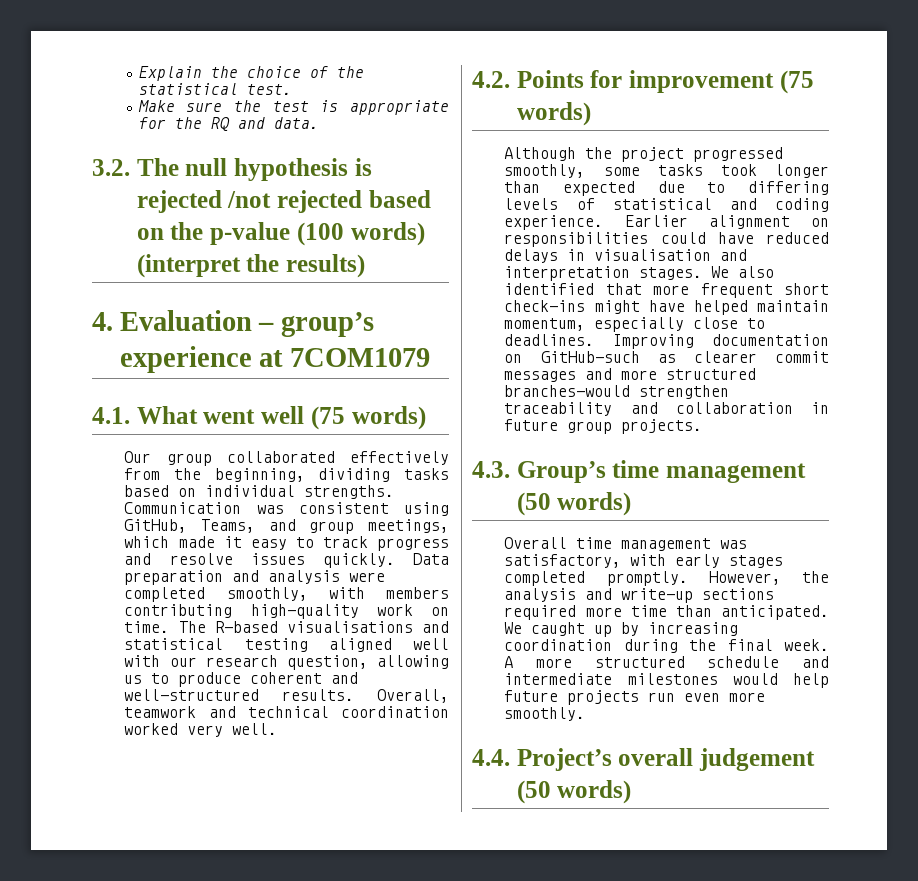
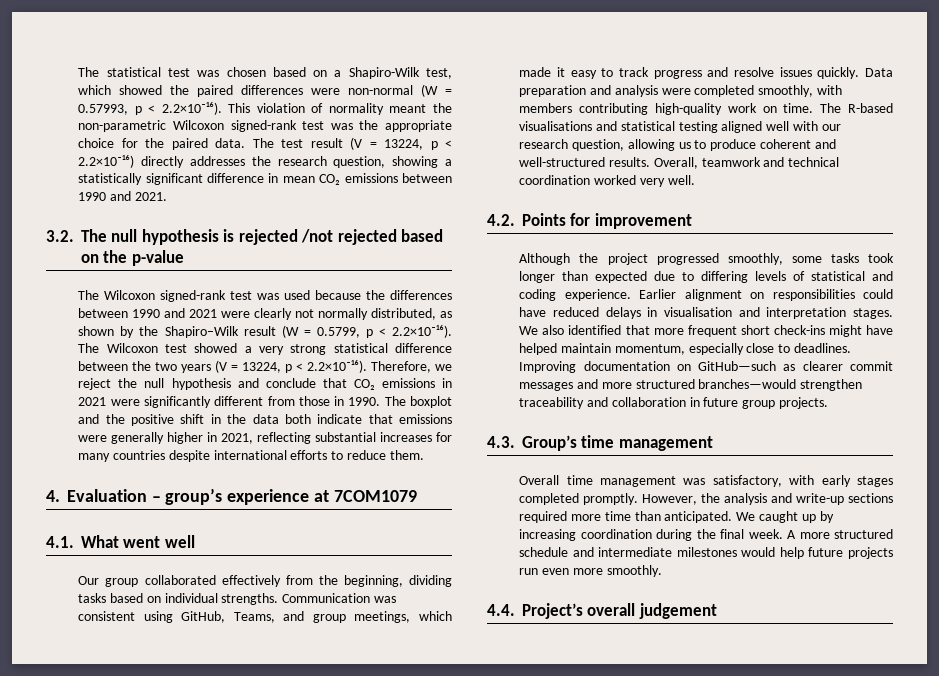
[138,66,364,81] [138,83,292,95] [137,100,449,115] [138,117,319,131] Explain the choice of the statistical test. // Make sure the test is appropriate for the RQ and data. -> [78,67,452,79] [78,84,452,97] [78,101,452,115] [78,120,452,132] [78,137,453,150] [78,154,452,168] [78,173,453,185] [78,191,167,201] The statistical test was chosen based on a Shapiro-Wilk test, which showed the paired differences were non-normal (W = 0.57993, p < 2.2×10⁻¹⁶). This violation of normality meant the non-parametric Wilcoxon signed-rank test was the appropriate choice for the paired data. The test result (V = 13224, p < 2.2×10⁻¹⁶) directly addresses the research question, showing a statistically significant difference in mean CO₂ emissions between 1990 and 2021.
[296,222,425,246] [136,254,365,278] (100 words) (interpret the results) -> [78,290,452,302] [78,308,453,320] [78,324,453,338] [78,343,452,355] [78,359,452,373] [78,378,452,390] [78,396,452,408] [78,414,452,426] [78,432,452,444] [78,450,424,462] // The Wilcoxon signed-rank test was used because the differences between 1990 and 2021 were clearly not normally distributed, as shown by the Shapiro–Wilk result (W = 0.5799, p < 2.2×10⁻¹⁶). The Wilcoxon test showed a very strong statistical difference between the two years (V = 13224, p < 2.2×10⁻¹⁶). Therefore, we reject the null hypothesis and conclude that CO₂ emissions in 2021 were significantly different from those in 1990. The boxplot and the positive shift in the data both indicate that emissions were generally higher in 2021, reflecting substantial increases for many countries despite international efforts to reduce them.
[310,406,426,430] (75 words) -> (195, 541) none
[779,70,814,94] [516,102,591,126] (75 words) -> (692, 221) none
[516,492,632,516] (50 words) -> (713, 443) none
[516,780,632,804] (50 words) -> (717, 611) none

